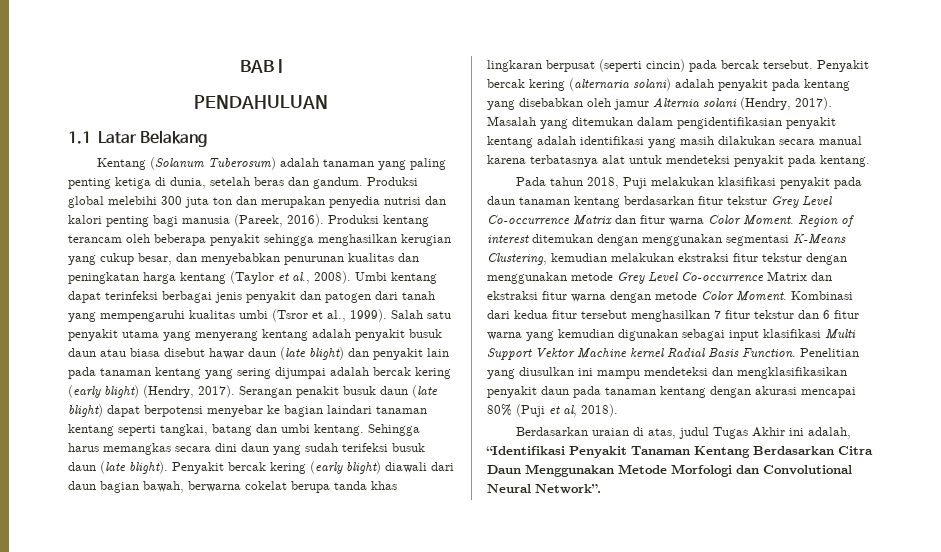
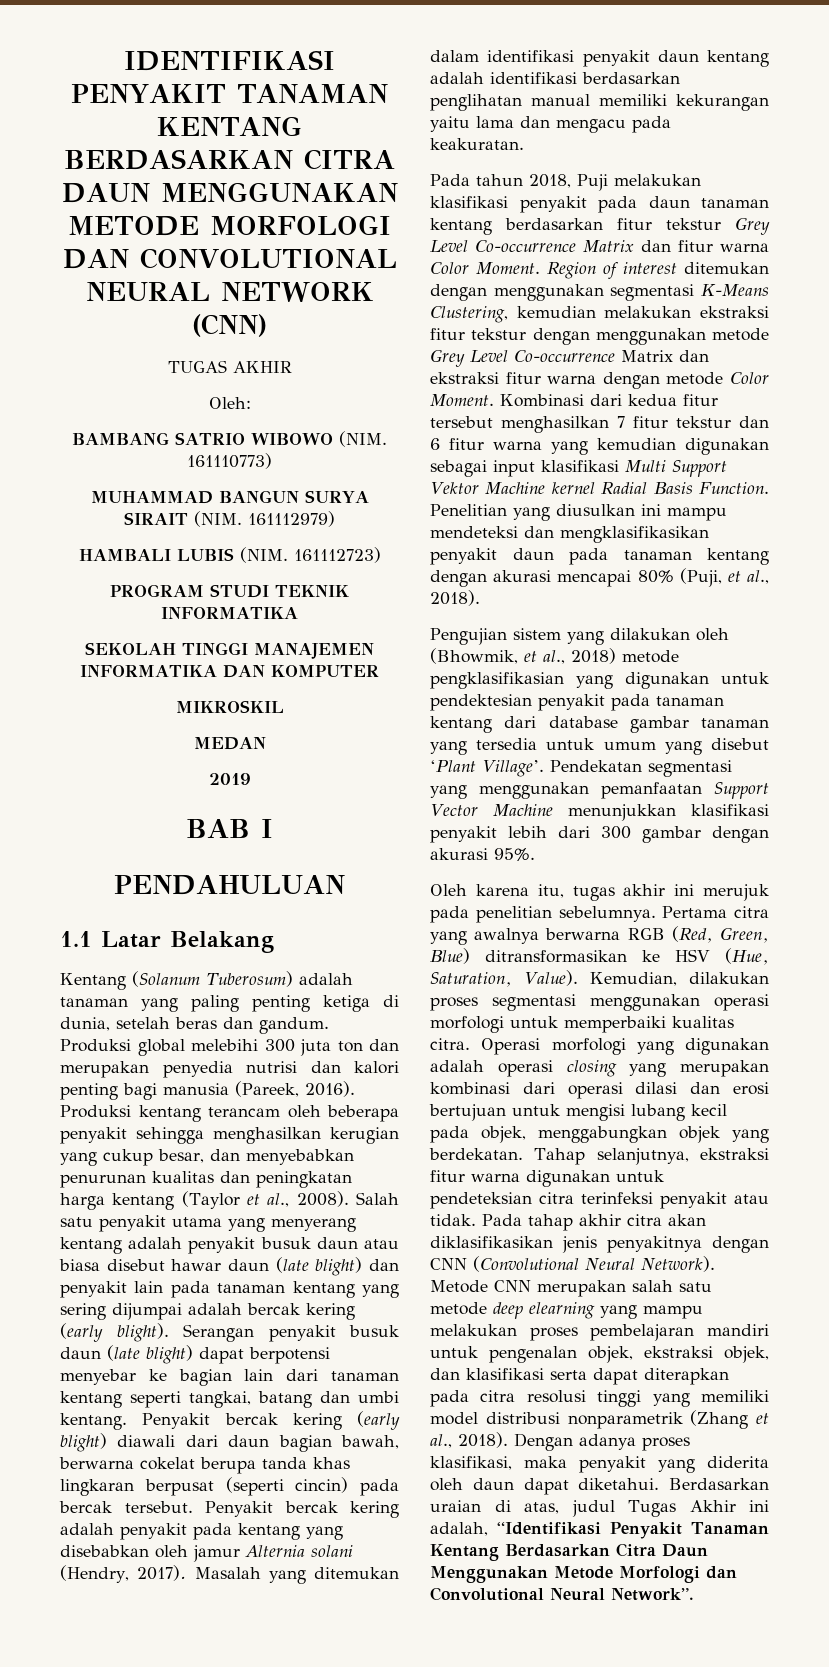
(239, 66) none -> [124,50,335,71] [70,84,389,103] [156,116,303,136] [64,149,395,170] [61,182,398,203] [68,215,391,236] [62,248,397,269] [85,282,374,302] [192,314,267,337] [167,360,292,373] [208,397,251,409] [72,431,387,447] [187,453,272,469] [90,490,369,504] [124,511,335,527] [78,547,381,563] [110,584,349,598] [161,607,299,619] [85,642,374,659] [80,665,379,678] [175,700,284,713] [193,737,266,750] [208,773,251,785] IDENTIFIKASI PENYAKIT TANAMAN KENTANG BERDASARKAN CITRA DAUN MENGGUNAKAN METODE MORFOLOGI DAN CONVOLUTIONAL NEURAL NETWORK (CNN) // TUGAS AKHIR // Oleh: // BAMBANG SATRIO WIBOWO (NIM. 161110773) // MUHAMMAD BANGUN SURYA SIRAIT (NIM. 161112979) // HAMBALI LUBIS (NIM. 161112723) // PROGRAM STUDI TEKNIK INFORMATIKA // SEKOLAH TINGGI MANAJEMEN INFORMATIKA DAN KOMPUTER // MIKROSKIL // MEDAN // 2019 //
[355,272,437,284] [68,291,435,303] [68,309,387,322] Umbi kentang dapat terinfeksi berbagai jenis penyakit dan patogen dari tanah yang mempengaruhi kualitas umbi (Tsror et al., 1999). -> (349, 1199) none
[104,385,339,398] blight) (Hendry, 2017). Serangan penakit -> [116,1323,336,1342] blight). Serangan penyakit
[327,405,372,414] laindari -> [244,1369,319,1381] lain dari
[368,424,420,436] [68,443,425,455] [68,461,168,474] Sehingga harus memangkas secara dini daun yang sudah terifeksi busuk daun (late blight). -> (127, 1421) none
[569,78,671,91] (alternaria solani) -> (399, 1509) none
[677,117,836,129] [487,136,862,148] [487,155,870,167] pengidentifikasian penyakit kentang adalah identifikasi yang masih dilakukan secara manual karena terbatasnya alat untuk mendeteksi penyakit pada kentang. -> [487,50,769,67] [430,72,680,84] [430,94,769,111] [430,116,671,133] [430,138,524,150] identifikasi penyakit daun kentang adalah identifikasi berdasarkan penglihatan manual memiliki kekurangan yaitu lama dan mengacu pada keakuratan.
[516,404,618,417] (Puji et al, 2018). // -> [679,568,769,587] [430,590,480,606] [430,628,729,645] [430,648,679,664] [430,672,769,689] [430,694,724,711] [430,716,769,733] [430,738,769,755] [430,760,732,777] [430,782,769,799] [430,804,769,821] [430,826,769,843] [430,848,535,861] [430,884,769,901] [430,906,769,923] [430,926,769,945] [430,948,769,965] [430,970,769,987] [430,994,769,1011] [430,1016,734,1033] [430,1038,769,1055] [430,1060,769,1077] [430,1082,769,1099] [429,1104,727,1121] [430,1126,769,1143] [429,1148,769,1165] [430,1170,664,1187] [430,1192,769,1209] [430,1214,706,1231] [430,1236,769,1253] [430,1256,715,1272] [430,1280,712,1297] [430,1302,703,1319] [430,1324,769,1341] [430,1346,769,1363] [430,1368,729,1385] [430,1390,769,1407] [430,1410,769,1429] [430,1432,690,1451] [430,1456,769,1473] [430,1478,660,1495] (Puji, et al., 2018). // Pengujian sistem yang dilakukan oleh (Bhowmik, et al., 2018) metode pengklasifikasian yang digunakan untuk pendektesian penyakit pada tanaman kentang dari database gambar tanaman yang tersedia untuk umum yang disebut ‘Plant Village’. Pendekatan segmentasi yang menggunakan pemanfaatan Support Vector Machine menunjukkan klasifikasi penyakit lebih dari 300 gambar dengan akurasi 95%. // Oleh karena itu, tugas akhir ini merujuk pada penelitian sebelumnya. Pertama citra yang awalnya berwarna RGB (Red, Green, Blue) ditransformasikan ke HSV (Hue, Saturation, Value). Kemudian, dilakukan proses segmentasi menggunakan operasi morfologi untuk memperbaiki kualitas citra. Operasi morfologi yang digunakan adalah operasi closing yang merupakan kombinasi dari operasi dilasi dan erosi bertujuan untuk mengisi lubang kecil pada objek, menggabungkan objek yang berdekatan. Tahap selanjutnya, ekstraksi fitur warna digunakan untuk pendeteksian citra terinfeksi penyakit atau tidak. Pada tahap akhir citra akan diklasifikasikan jenis penyakitnya dengan CNN (Convolutional Neural Network). Metode CNN merupakan salah satu metode deep elearning yang mampu melakukan proses pembelajaran mandiri untuk pengenalan objek, ekstraksi objek, dan klasifikasi serta dapat diterapkan pada citra resolusi tinggi yang memiliki model distribusi nonparametrik (Zhang et al., 2018). Dengan adanya proses klasifikasi, maka penyakit yang diderita oleh daun dapat diketahui.

